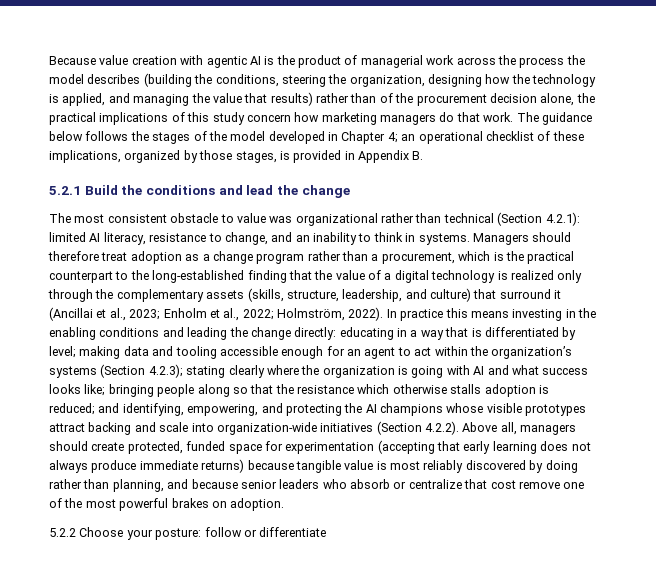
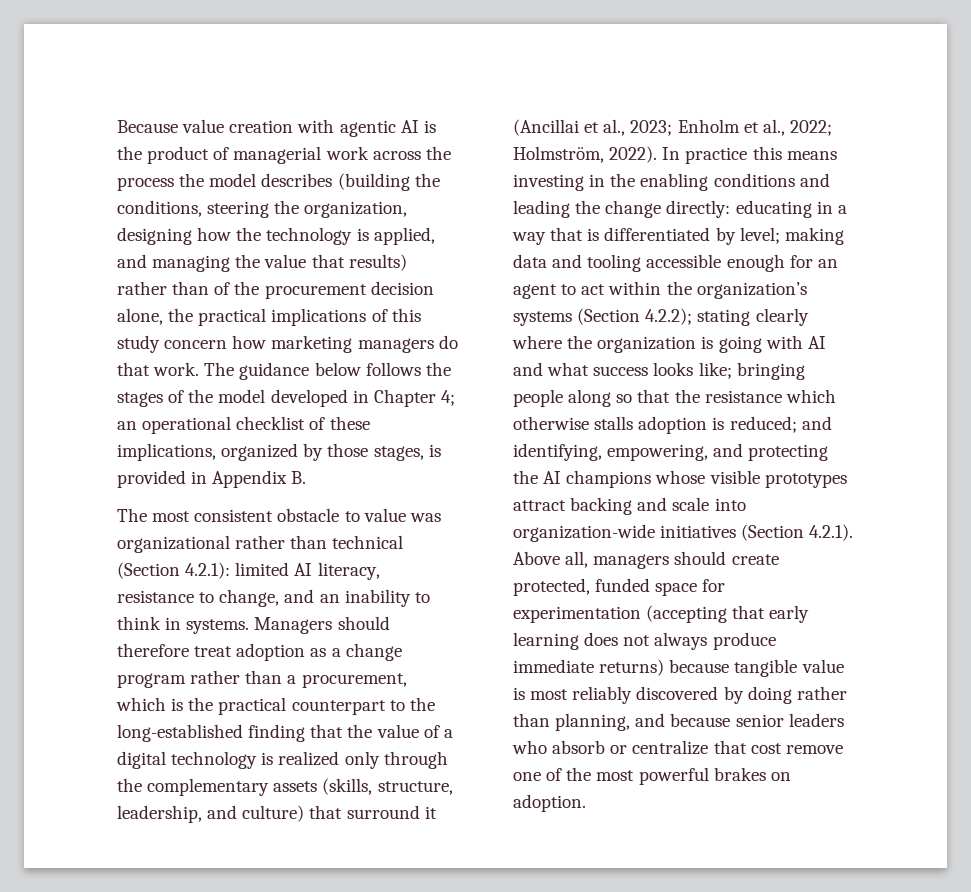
[49,185,350,198] // 5.2.1 Build the conditions and lead the change -> (307, 477) none
[148,364,183,378] 4.2.3); -> [645,308,693,325] 4.2.2);
[425,421,459,435] 4.2.2). -> [809,524,854,541] 4.2.1).
[49,527,327,540] // 5.2.2 Choose your posture: follow or differentiate -> (586, 803) none

